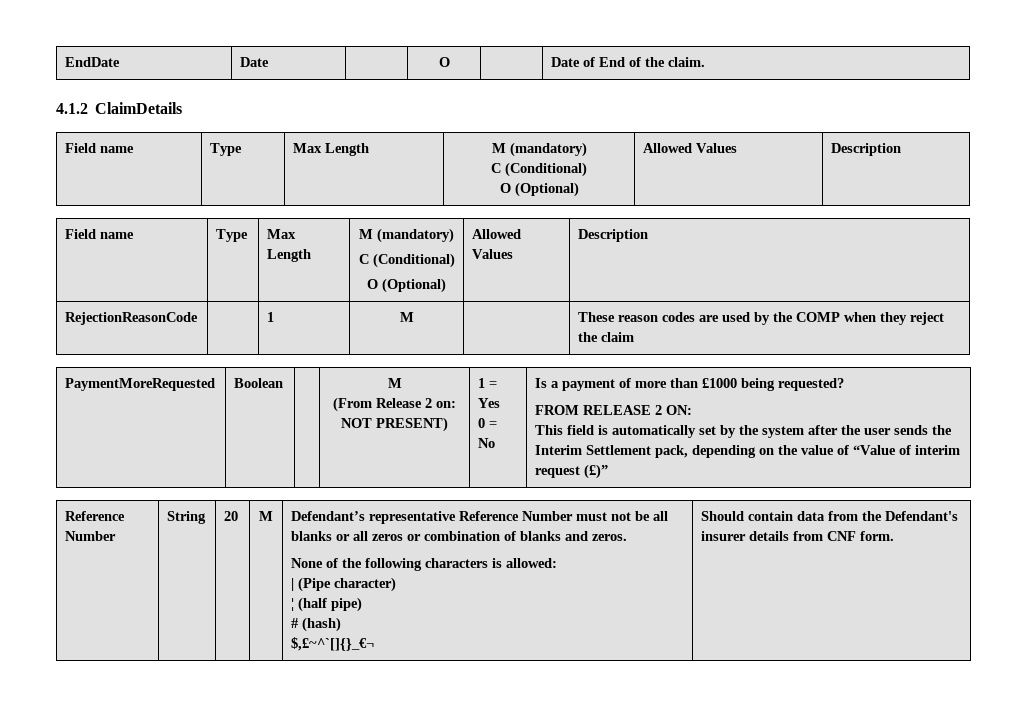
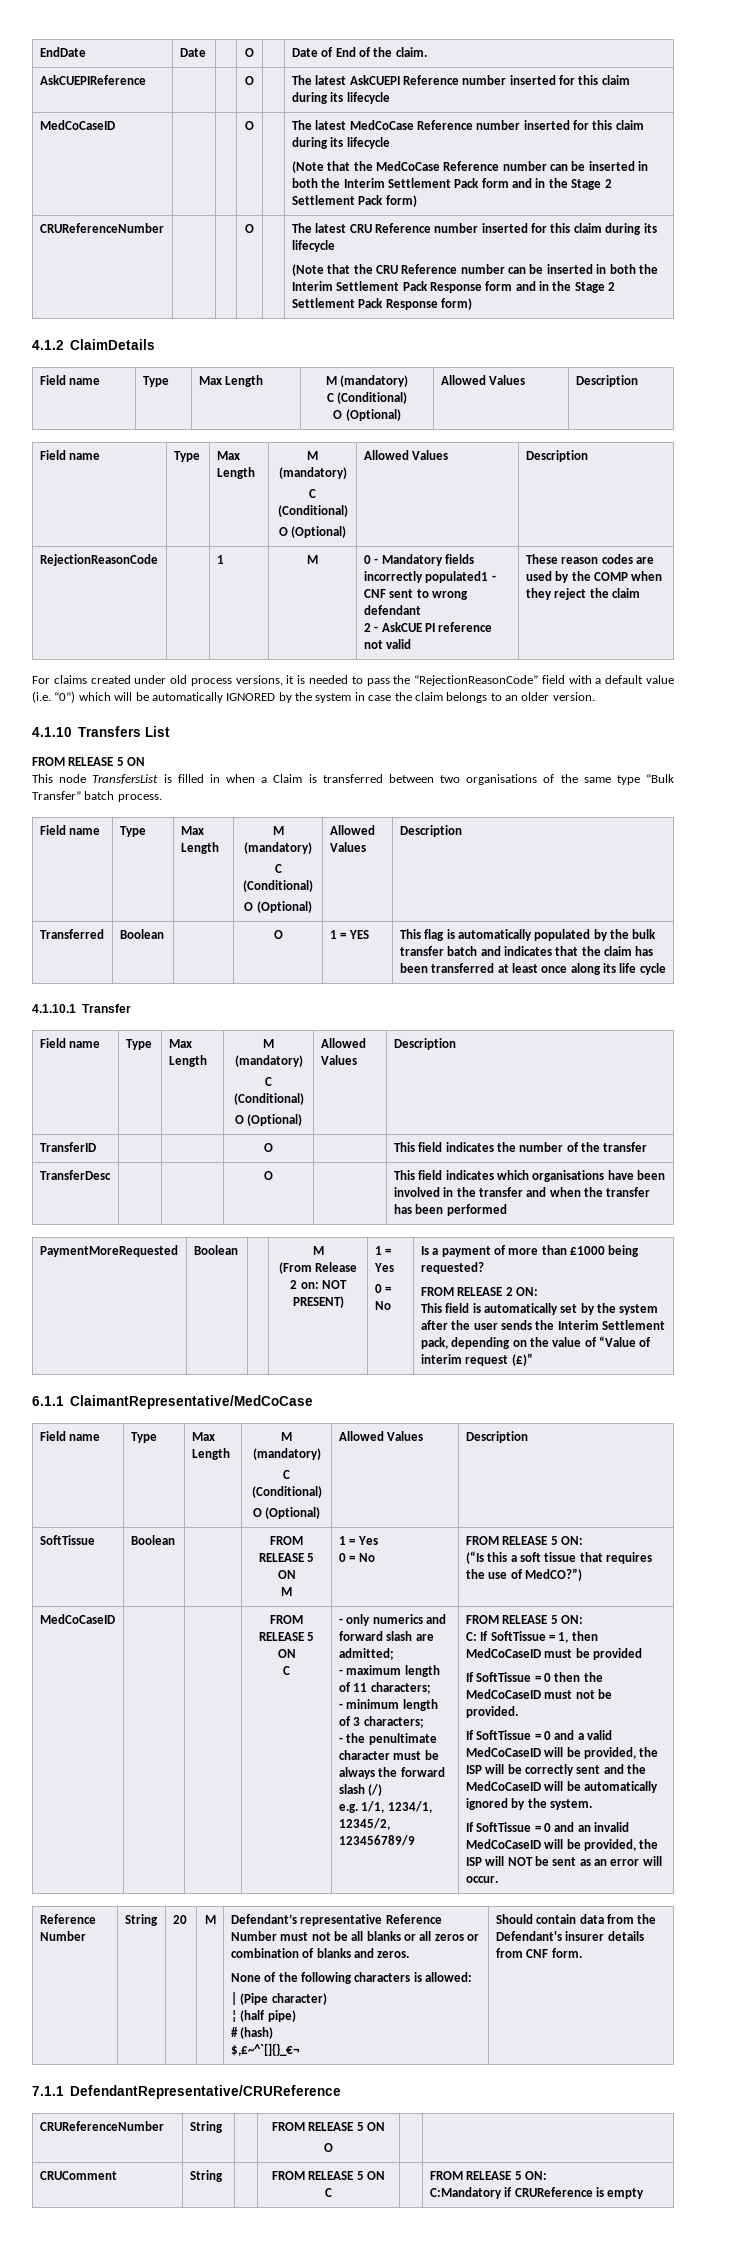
(706, 62) none -> [39,75,146,85] [245,76,254,85] [291,75,630,85] [291,92,390,104] [39,120,115,130] [245,121,254,130] [291,120,644,130] [291,137,390,149] [291,161,649,173] [291,178,612,190] [291,195,417,207] [39,223,164,233] [245,224,254,233] [291,223,657,235] [291,240,335,252] [291,264,658,276] [291,281,616,293] [291,298,472,310] // AskCUEPIReference | | | O | | The latest AskCUEPI Reference number inserted for this claim during its lifecycle // MedCoCaseID | | | O | | The latest MedCoCase Reference number inserted for this claim during its lifecycle // (Note that the MedCoCase Reference number can be inserted in both the Interim Settlement Pack form and in the Stage 2 Settlement Pack form) // CRUReferenceNumber | | | O | | The latest CRU Reference number inserted for this claim during its lifecycle // (Note that the CRU Reference number can be inserted in both the Interim Settlement Pack Response form and in the Stage 2 Settlement Pack Response form)
(414, 317) none -> [363,554,474,566] [363,571,496,583] [363,589,468,600] [363,605,421,615] [363,622,493,632] [363,639,412,649] 0 - Mandatory fields incorrectly populated1 - CNF sent to wrong defendant // 2 - AskCUE PI reference not valid
(635, 337) none -> [32,675,675,686] [32,691,595,703] [32,726,171,737] [32,757,146,766] [32,774,674,785] [32,791,162,802] [39,825,101,835] [119,826,146,837] [180,826,204,835] [180,842,219,854] [272,826,284,835] [244,842,312,854] [274,864,282,873] [243,880,313,892] [244,901,312,913] [329,825,375,835] [329,842,366,852] [399,825,462,837] [39,929,104,939] [119,929,164,939] [273,930,283,939] [329,930,369,939] [399,929,657,941] [399,946,654,956] [399,963,666,975] [32,1004,132,1013] [39,1038,101,1048] [125,1039,152,1050] [168,1039,192,1048] [168,1055,207,1067] [263,1039,274,1048] [234,1055,303,1067] [265,1077,272,1086] [233,1093,304,1105] [234,1114,303,1126] [320,1038,366,1048] [320,1055,357,1065] [393,1038,456,1050] [39,1142,96,1152] [264,1143,273,1152] [393,1142,648,1152] [39,1170,111,1180] [264,1171,273,1180] [393,1170,666,1182] [393,1187,651,1197] [393,1204,507,1216] // For claims created under old process versions, it is needed to pass the “RejectionReasonCode” field with a default value (i.e. “0”) which will be automatically IGNORED by the system in case the claim belongs to an older version. // 4.1.10 Transfers List // FROM RELEASE 5 ON // This node TransfersList is filled in when a Claim is transferred between two organisations of the same type “Bulk Transfer” batch process. // Field name | Type | Max Length | M (mandatory) // C (Conditional) // O (Optional) | Allowed Values | Description // Transferred | Boolean | | O | 1 = YES | This flag is automatically populated by the bulk transfer batch and indicates that the claim has been transferred at least once along its life cycle // 4.1.10.1 Transfer // Field name | Type | Max Length | M (mandatory) // C (Conditional) // O (Optional) | Allowed Values | Description // TransferID | | | O | | This field indicates the number of the transfer // TransferDesc | | | O | | This field indicates which organisations have been involved in the transfer and when the transfer has been performed
(609, 471) none -> [32,1395,314,1409] [39,1431,101,1441] [130,1432,157,1443] [191,1432,215,1441] [191,1448,230,1460] [281,1432,292,1441] [252,1448,321,1460] [283,1470,290,1479] [251,1486,322,1498] [252,1507,321,1519] [338,1431,424,1441] [465,1431,528,1443] [39,1535,95,1545] [130,1535,175,1545] [270,1536,303,1545] [258,1553,315,1562] [277,1570,296,1579] [281,1587,292,1596] [338,1536,378,1545] [338,1553,375,1562] [465,1536,583,1545] [465,1551,653,1564] [465,1568,582,1581] [39,1614,115,1624] [270,1615,303,1624] [258,1632,315,1641] [277,1649,296,1658] [283,1666,290,1675] [338,1614,446,1626] [338,1631,434,1641] [338,1648,394,1660] [338,1665,440,1677] [338,1682,431,1694] [338,1699,438,1711] [338,1716,424,1728] [338,1733,437,1745] [338,1750,439,1760] [338,1767,445,1779] [338,1784,383,1796] [338,1801,432,1813] [338,1818,390,1830] [338,1835,415,1846] [465,1615,583,1624] [465,1631,598,1643] [465,1648,642,1660] [465,1672,603,1682] [465,1689,612,1699] [465,1706,518,1718] [465,1730,613,1740] [465,1747,659,1759] [465,1764,647,1776] [465,1781,658,1793] [465,1798,592,1810] [465,1822,630,1832] [465,1839,659,1851] [465,1856,662,1866] [465,1876,498,1883] // 6.1.1 ClaimantRepresentative/MedCoCase // Field name | Type | Max Length | M (mandatory) // C (Conditional) // O (Optional) | Allowed Values | Description // SoftTissue | Boolean | | FROM RELEASE 5 ON // M | 1 = Yes // 0 = No | FROM RELEASE 5 ON: // (“Is this a soft tissue that requires the use of MedCO?”) // MedCoCaseID | | | FROM RELEASE 5 ON // C | - only numerics and forward slash are admitted; // - maximum length of 11 characters; // - minimum length of 3 characters; // - the penultimate character must be always the forward slash (/) // e.g. 1/1, 1234/1, 12345/2, 123456789/9 | FROM RELEASE 5 ON: // C: If SoftTissue = 1, then MedCoCaseID must be provided // If SoftTissue = 0 then the MedCoCaseID must not be provided. // If SoftTissue = 0 and a valid MedCoCaseID will be provided, the ISP will be correctly sent and the MedCoCaseID will be automatically ignored by the system. // If SoftTissue = 0 and an invalid MedCoCaseID will be provided, the ISP will NOT be sent as an error will occur.
(895, 536) none -> [32,2085,342,2099] [39,2121,164,2131] [189,2121,223,2133] [271,2122,386,2131] [324,2143,333,2152] [39,2171,117,2180] [189,2170,223,2182] [271,2171,386,2180] [325,2188,332,2197] [429,2171,547,2180] [429,2187,645,2199] // 7.1.1 DefendantRepresentative/CRUReference // CRUReferenceNumber | String | | FROM RELEASE 5 ON // O | | // CRUComment | String | | FROM RELEASE 5 ON // C | | FROM RELEASE 5 ON: // C:Mandatory if CRUReference is empty

